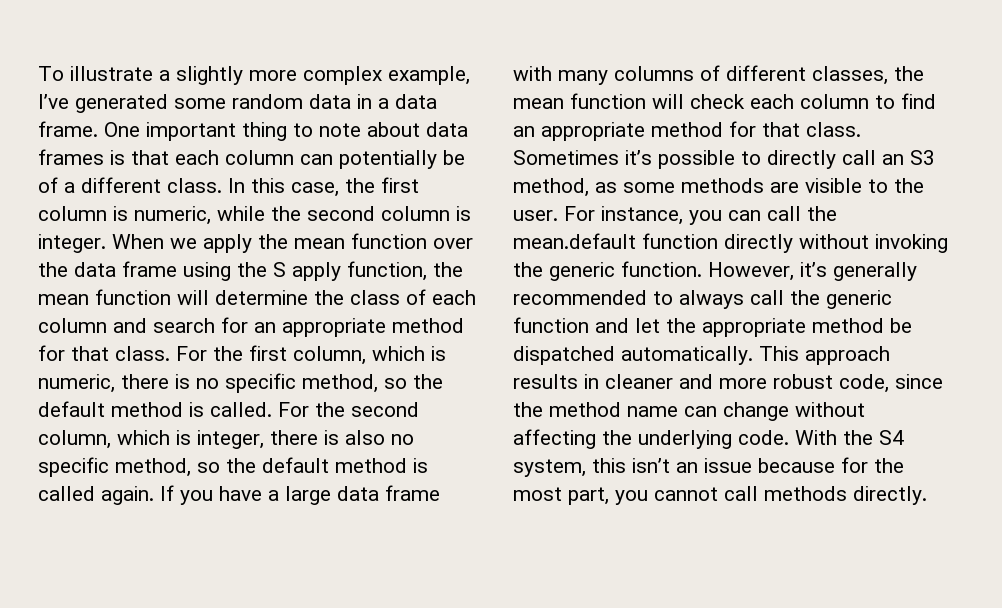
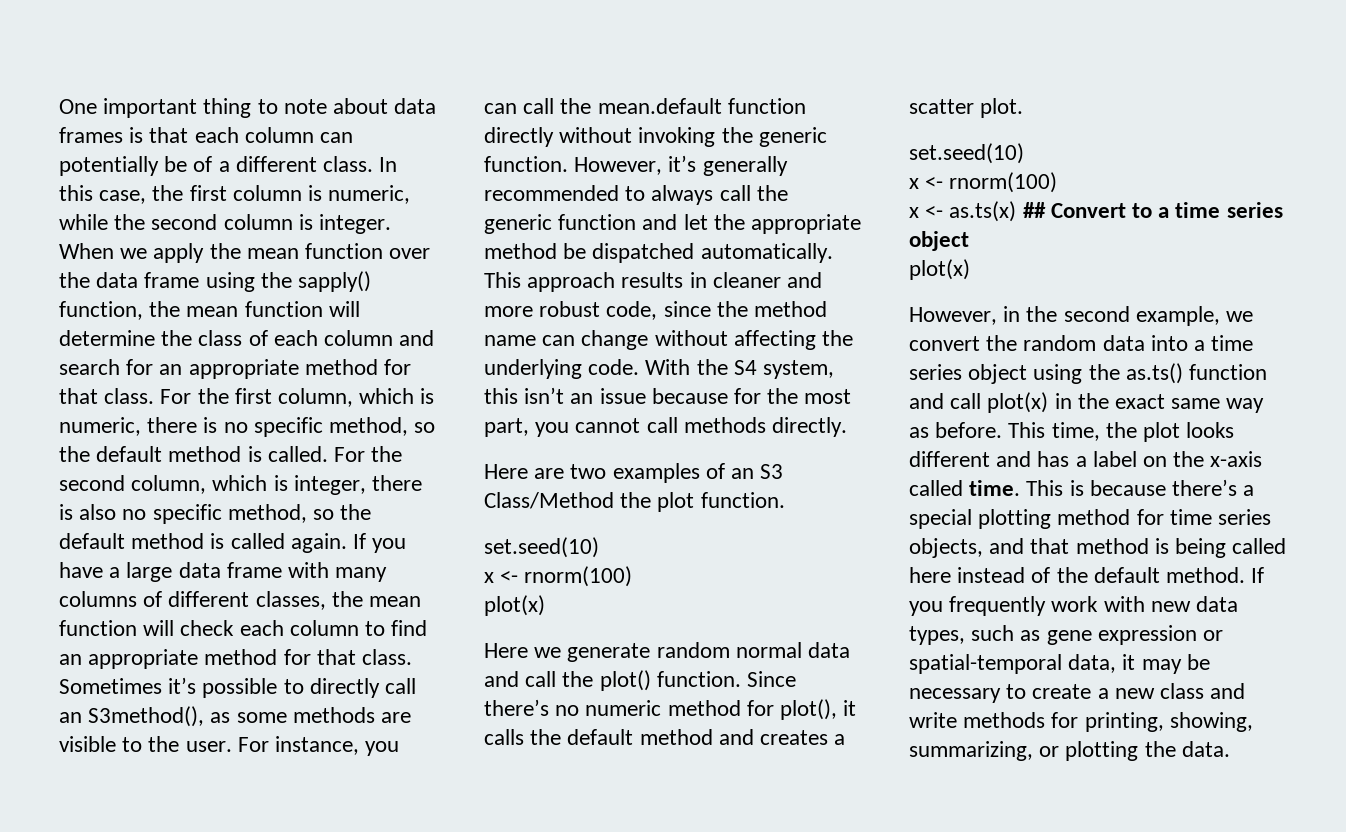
[38,66,470,85] [38,94,437,113] [38,121,98,137] To illustrate a slightly more complex example, I’ve generated some random data in a data frame. -> (59, 106) none
[273,262,341,281] S apply -> [298,271,372,292] sapply()
[910,150,935,165] [513,178,589,197] S3 method, -> [88,706,205,727] S3method(),
(927, 495) none -> [484,463,784,483] [484,492,785,512] [484,537,599,558] [484,566,633,587] [484,595,545,616] [484,642,851,662] [484,670,797,691] [484,699,857,720] [484,729,846,745] [909,98,1024,118] [909,143,1024,164] [909,172,1058,193] [909,201,1283,222] [909,231,969,251] [909,259,970,280] [909,306,1254,326] [909,335,1254,351] [909,363,1268,384] [909,392,1265,413] [909,422,1235,442] [909,451,1263,467] [909,479,1255,496] [909,509,1272,529] [909,538,1287,558] [909,567,1265,583] [909,596,1239,616] [909,625,1224,645] [909,654,1210,674] [909,683,1246,703] [909,712,1253,732] [909,741,1230,761] // Here are two examples of an S3 Class/Method the plot function. // set.seed(10) // x <- rnorm(100) // plot(x) // Here we generate random normal data and call the plot() function. Since there’s no numeric method for plot(), it calls the default method and creates a scatter plot. // set.seed(10) // x <- rnorm(100) // x <- as.ts(x) ## Convert to a time series object // plot(x) // However, in the second example, we convert the random data into a time series object using the as.ts() function and call plot(x) in the exact same way as before. This time, the plot looks different and has a label on the x-axis called time. This is because there’s a special plotting method for time series objects, and that method is being called here instead of the default method. If you frequently work with new data types, such as gene expression or spatial-temporal data, it may be necessary to create a new class and write methods for printing, showing, summarizing, or plotting the data.

